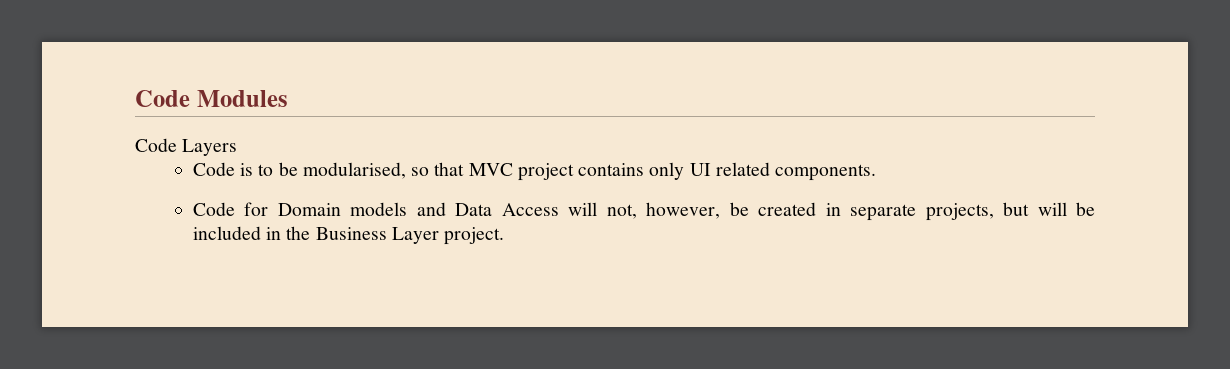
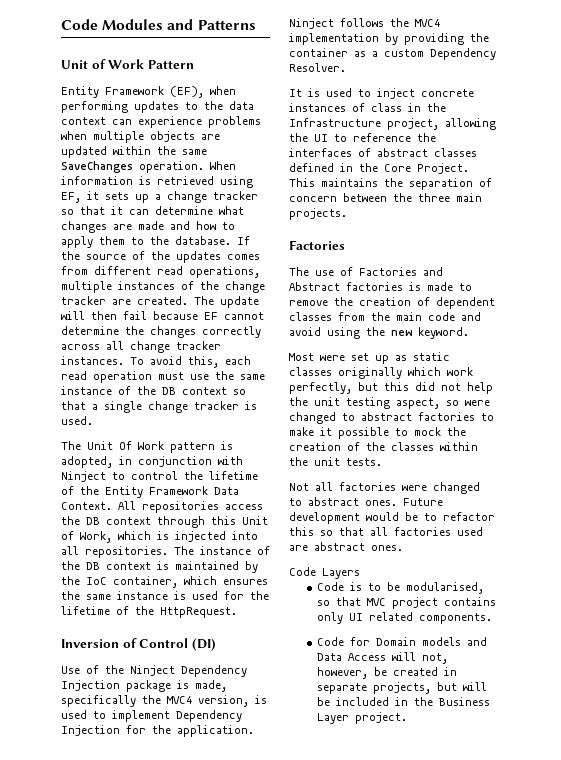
(288, 98) none -> [167,19,256,30] [61,59,194,69] [61,86,236,98] [61,101,254,113] [61,116,261,128] [61,131,220,143] [61,146,207,158] [61,161,236,173] [61,176,253,188] [61,191,258,203] [61,206,244,215] [61,221,235,233] [61,236,250,248] [61,251,260,263] [61,266,260,278] [61,281,265,293] [61,296,259,308] [61,311,264,320] [61,326,261,338] [61,341,221,353] [61,356,251,368] [61,371,265,383] [61,386,246,395] [61,401,257,413] [61,416,93,425] [61,441,233,453] [61,456,243,468] [61,471,258,482] [61,486,239,498] [61,501,263,513] [61,516,268,528] [61,531,258,543] [61,546,270,558] [61,561,258,573] [61,576,268,588] [61,591,269,600] [61,606,237,618] [61,638,216,651] [61,665,247,677] [61,680,227,692] [61,695,267,707] [61,710,242,722] [61,725,254,737] [289,18,440,29] [289,33,489,45] [289,48,496,60] [289,63,346,72] [289,88,474,99] [289,103,446,112] [289,118,496,130] [289,133,436,142] [289,148,477,157] [289,163,469,174] [289,178,492,190] [289,193,482,202] [289,208,347,220] [289,240,345,250] [289,267,443,276] [289,282,472,291] [289,297,495,309] [289,312,481,321] [289,327,469,339] [289,352,450,364] [289,367,473,379] [289,382,493,394] [289,397,490,409] [289,412,494,424] [289,427,466,439] [289,442,478,451] [289,457,382,466] [289,482,480,494] [289,497,443,506] [289,512,495,524] [289,527,483,536] [289,542,403,551] and Patterns // Unit of Work Pattern // Entity Framework (EF), when performing updates to the data context can experience problems when multiple objects are updated within the same SaveChanges operation. When information is retrieved using EF, it sets up a change tracker so that it can determine what changes are made and how to apply them to the database. If the source of the updates comes from different read operations, multiple instances of the change tracker are created. The update will then fail because EF cannot determine the changes correctly across all change tracker instances. To avoid this, each read operation must use the same instance of the DB context so that a single change tracker is used. // The Unit Of Work pattern is adopted, in conjunction with Ninject to control the lifetime of the Entity Framework Data Context. All repositories access the DB context through this Unit of Work, which is injected into all repositories. The instance of the DB context is maintained by the IoC container, which ensures the same instance is used for the lifetime of the HttpRequest. // Inversion of Control (DI) // Use of the Ninject Dependency Injection package is made, specifically the MVC4 version, is used to implement Dependency Injection for the application. Ninject follows the MVC4 implementation by providing the container as a custom Dependency Resolver. // It is used to inject concrete instances of class in the Infrastructure project, allowing the UI to reference the interfaces of abstract classes defined in the Core Project. This maintains the separation of concern between the three main projects. // Factories // The use of Factories and Abstract factories is made to remove the creation of dependent classes from the main code and avoid using the new keyword. // Most were set up as static classes originally which work perfectly, but this did not help the unit testing aspect, so were changed to abstract factories to make it possible to mock the creation of the classes within the unit tests. // Not all factories were changed to abstract ones. Future development would be to refactor this so that all factories used are abstract ones.

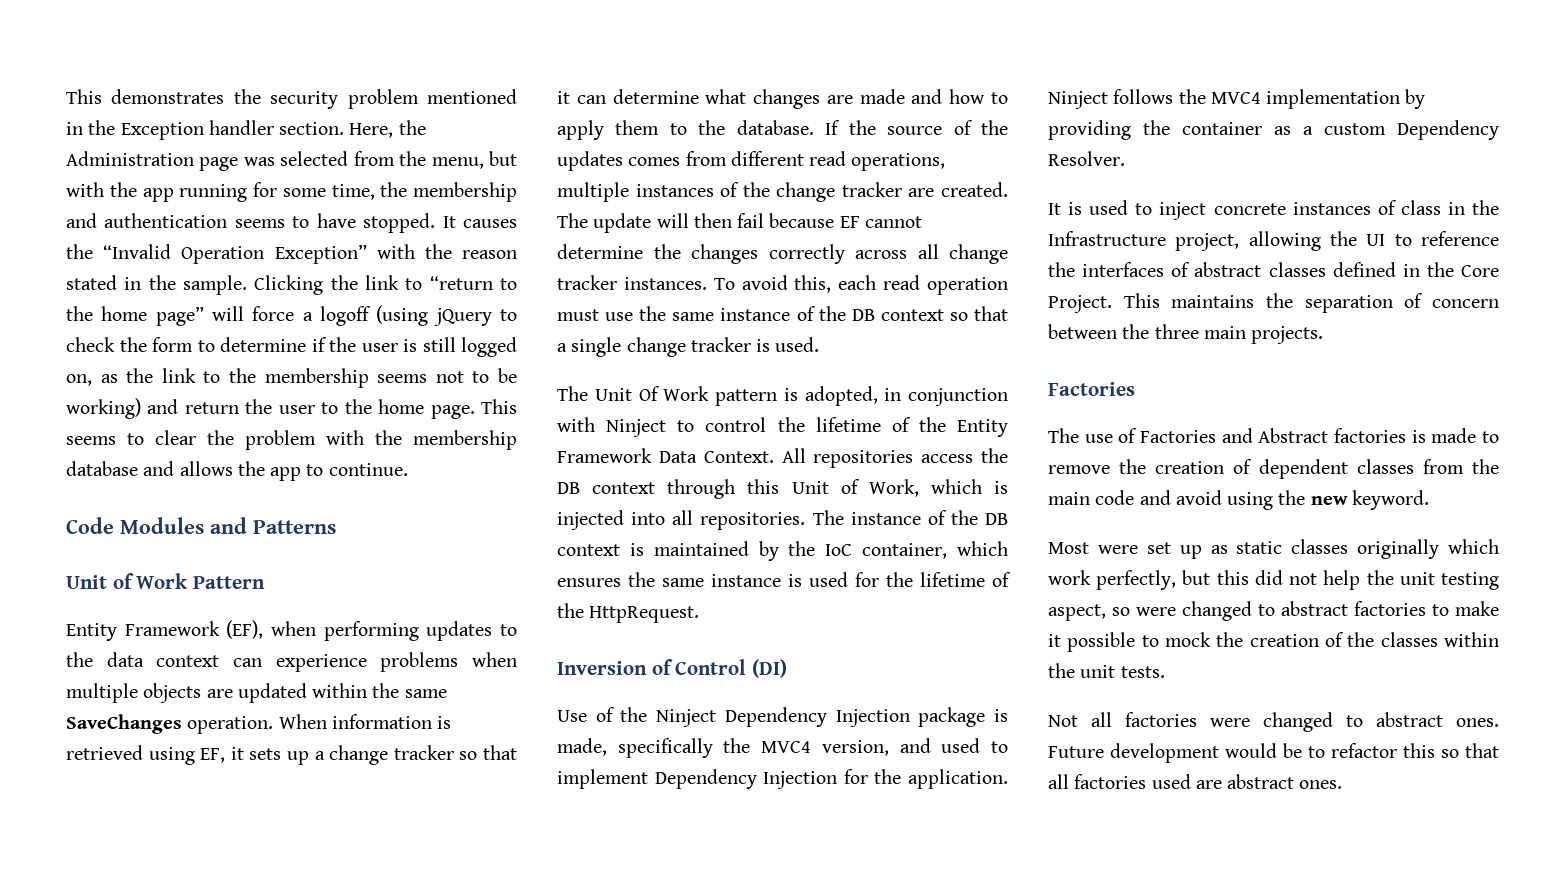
(61, 24) none -> [66,89,517,109] [66,120,426,140] [66,151,517,171] [66,182,517,202] [66,213,517,233] [66,244,517,264] [66,275,517,295] [66,305,517,326] [66,337,517,357] [66,368,518,388] [66,398,518,419] [66,430,517,450] [66,461,408,481] This demonstrates the security problem mentioned in the Exception handler section. Here, the Administration page was selected from the menu, but with the app running for some time, the membership and authentication seems to have stopped. It causes the “Invalid Operation Exception” with the reason stated in the sample. Clicking the link to “return to the home page” will force a logoff (using jQuery to check the form to determine if the user is still logged on, as the link to the membership seems not to be working) and return the user to the home page. This seems to clear the problem with the membership database and allows the app to continue. //
[255,695,267,704] is -> [899,738,931,753] and
[289,567,360,579] [317,582,485,594] [317,597,497,609] [317,612,493,624] [317,637,488,646] [317,652,449,664] [317,667,458,679] [317,682,488,694] [317,697,491,706] [317,712,408,724] // Code Layers // Code is to be modularised, so that MVC project contains only UI related components. // Code for Domain models and Data Access will not, however, be created in separate projects, but will be included in the Business Layer project. -> (1343, 784) none

